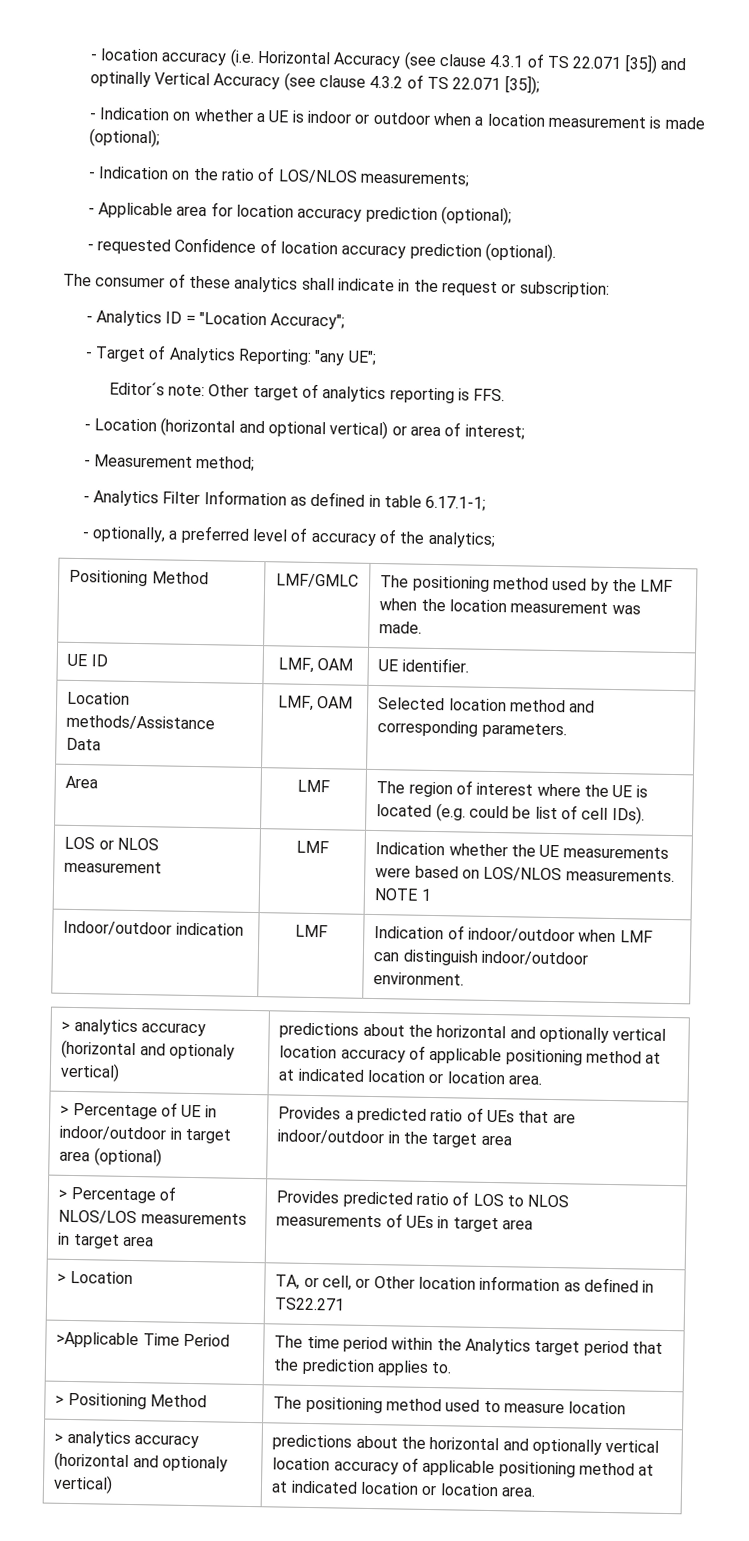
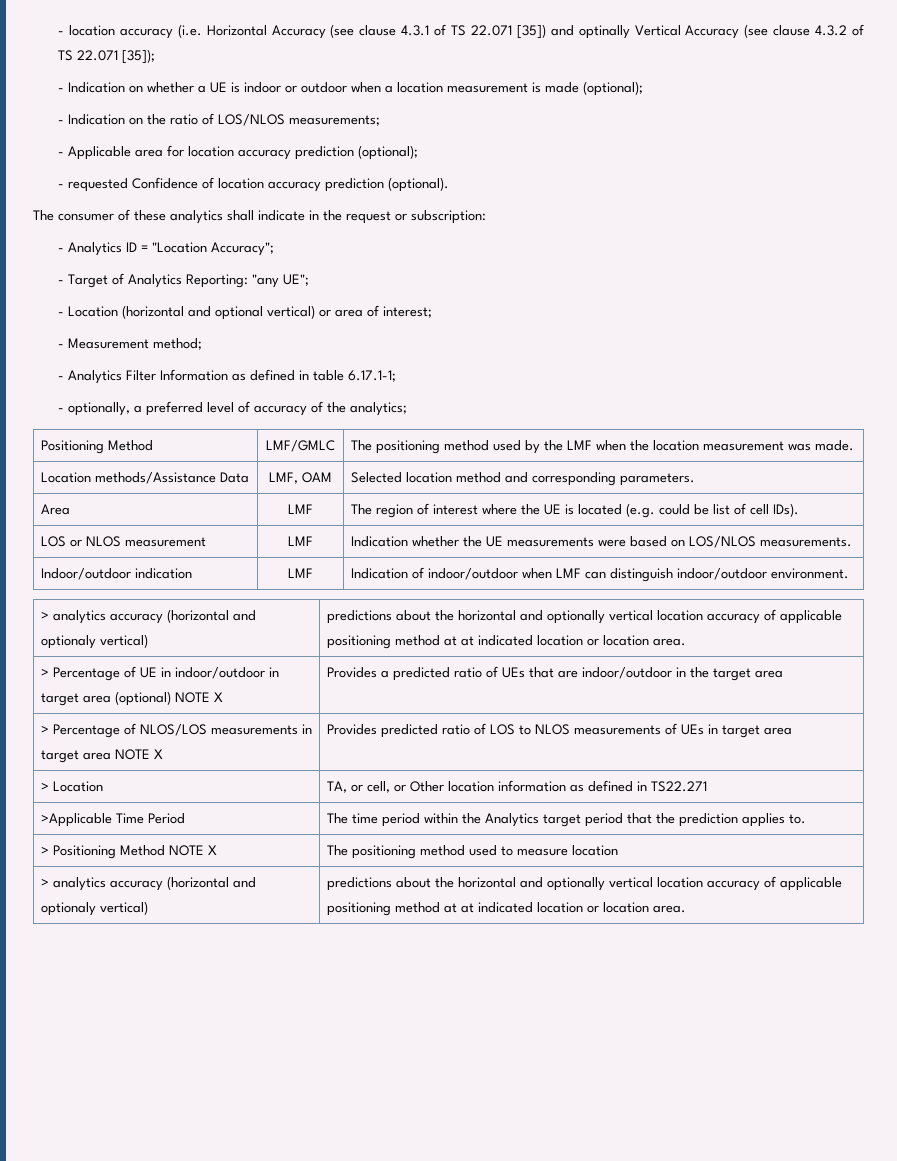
[108,381,506,404] // Editor´s note: Other target of analytics reporting is FFS. -> (310, 280) none
[67,653,108,667] [277,657,354,673] [378,657,469,673] // UE ID | LMF, OAM | UE identifier. -> (854, 445) none
[374,888,432,901] NOTE 1 -> (852, 542) none
(162, 1157) none -> [174,692,223,703] NOTE X
(154, 1241) none -> [114,749,163,760] NOTE X
(207, 1401) none -> [168,845,217,856] NOTE X

